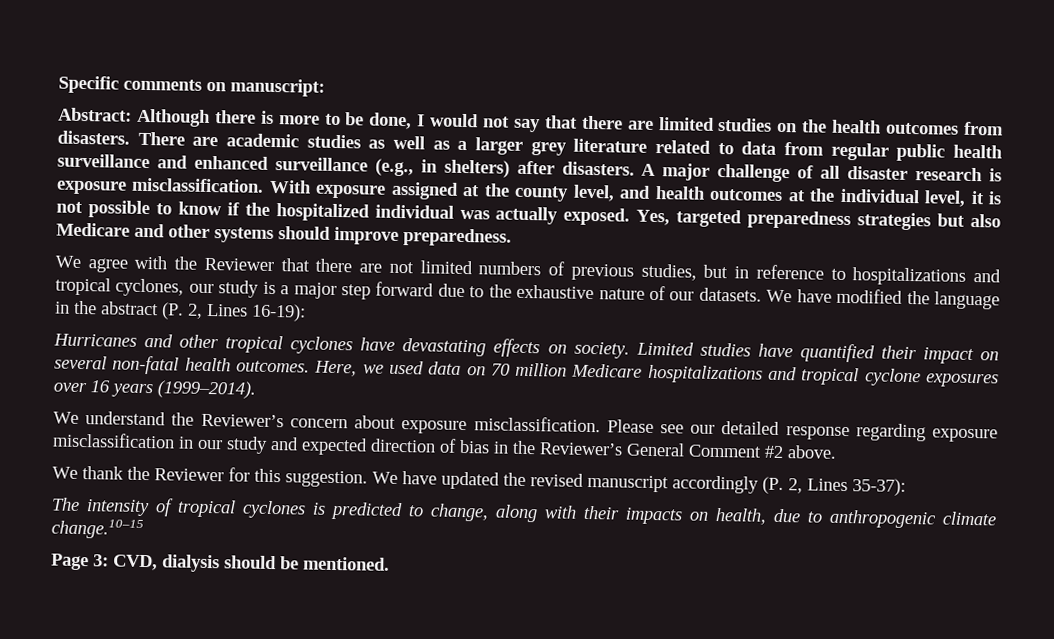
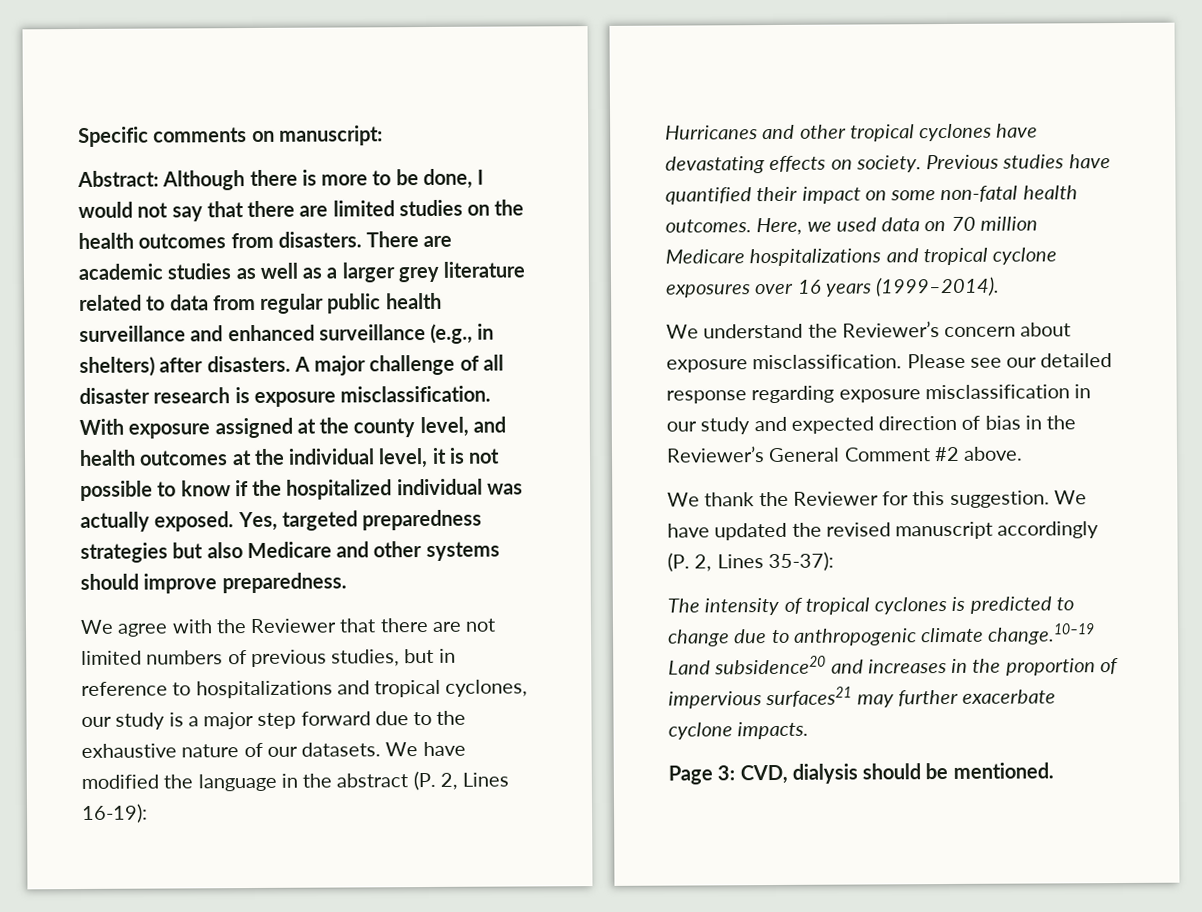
[635,341,694,356] Limited -> [926,154,1000,170] Previous
[54,355,107,370] several -> [890,190,937,201] some
[430,503,997,529] [51,518,144,540] change, along with their impacts on health, due to anthropogenic climate change.10–15 -> [668,623,1096,647] [668,655,1119,676] [668,686,1057,709] [668,721,810,740] change due to anthropogenic climate change.10–19 Land subsidence20 and increases in the proportion of impervious surfaces21 may further exacerbate cyclone impacts.

